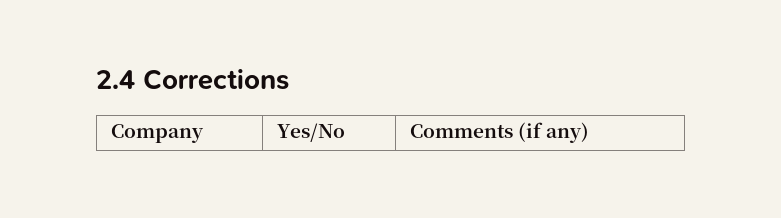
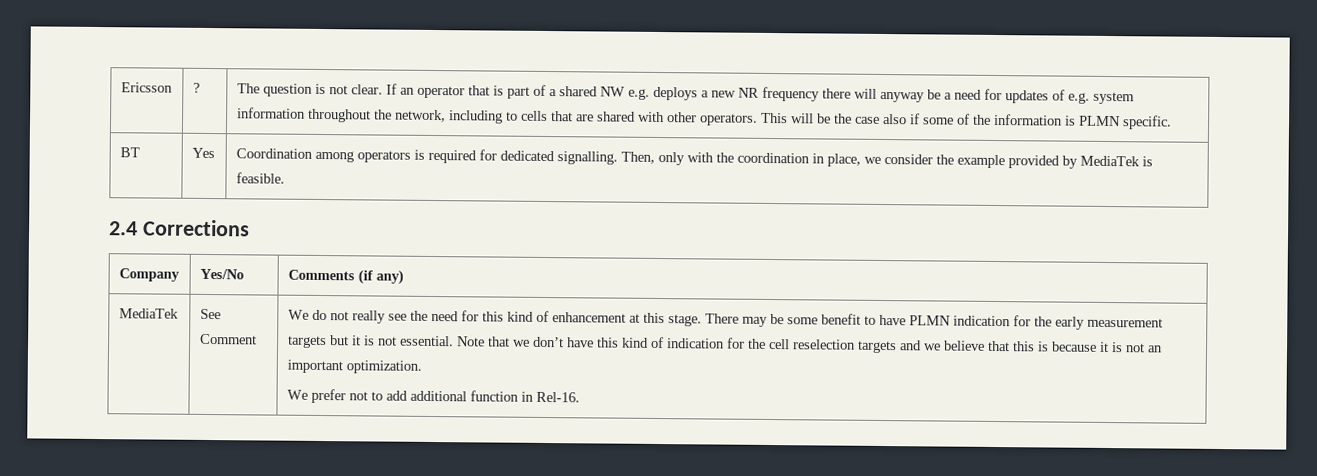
(96, 79) none -> [120,82,173,93] [192,82,200,93] [236,83,1135,105] [236,107,1172,130] [119,147,140,158] [191,147,215,159] [235,148,1153,169] [235,172,285,184] Ericsson | ? | The question is not clear. If an operator that is part of a shared NW e.g. deploys a new NR frequency there will anyway be a need for updates of e.g. system information throughout the network, including to cells that are shared with other operators. This will be the case also if some of the information is PLMN specific. // BT | Yes | Coordination among operators is required for dedicated signalling. Then, only with the coordination in place, we consider the example provided by MediaTek is feasible. //
(590, 132) none -> [118,308,179,319] [199,308,221,320] [199,333,257,345] [287,309,1163,330] [287,335,1163,354] [286,359,422,374] [286,388,580,404] // MediaTek | See Comment | We do not really see the need for this kind of enhancement at this stage. There may be some benefit to have PLMN indication for the early measurement targets but it is not essential. Note that we don’t have this kind of indication for the cell reselection targets and we believe that this is because it is not an important optimization. // We prefer not to add additional function in Rel-16.

